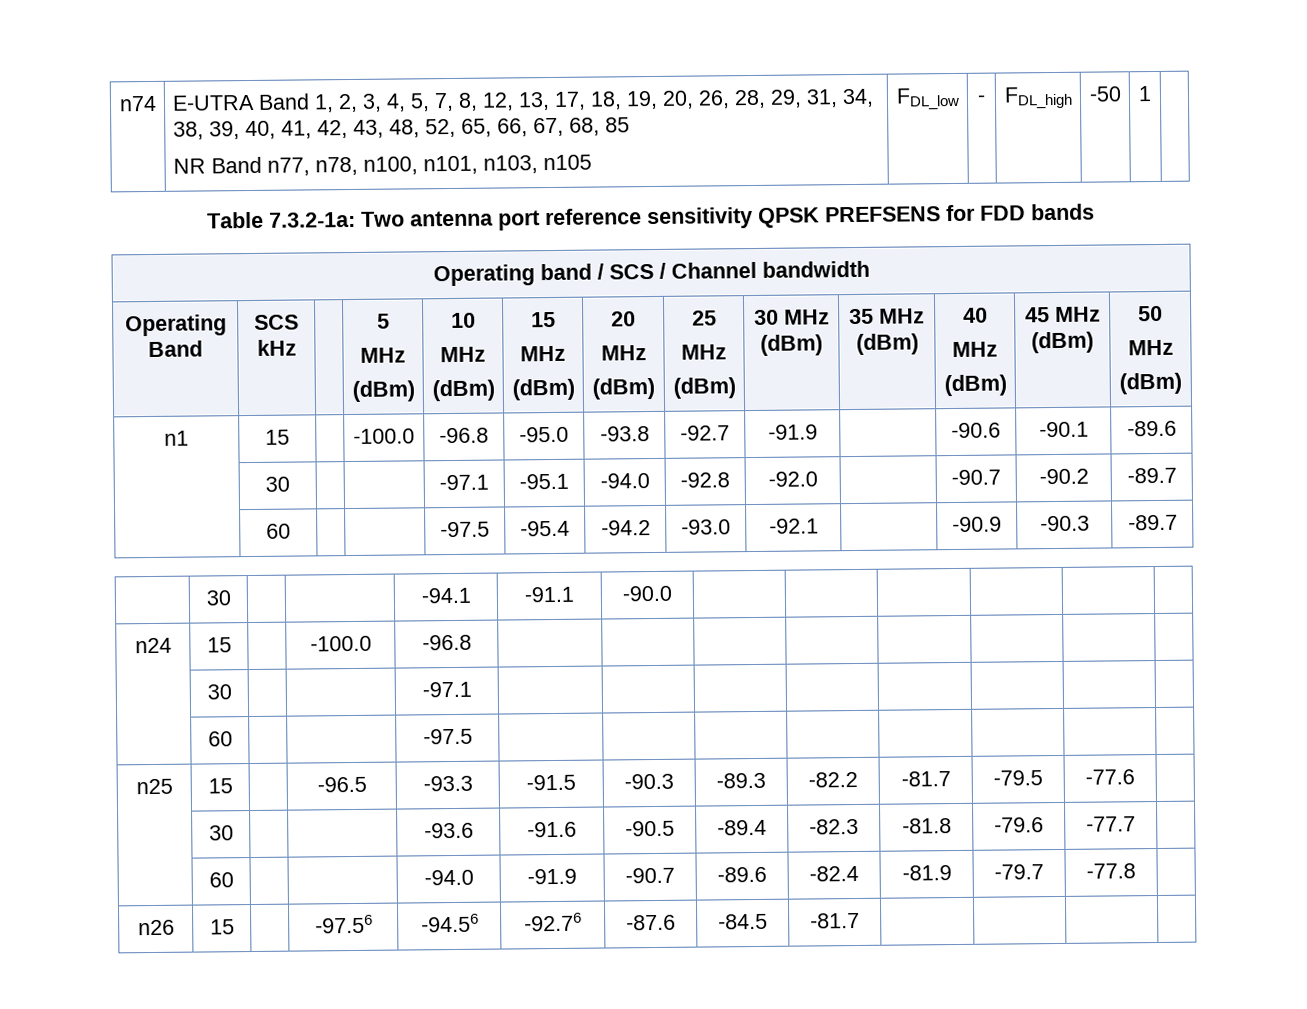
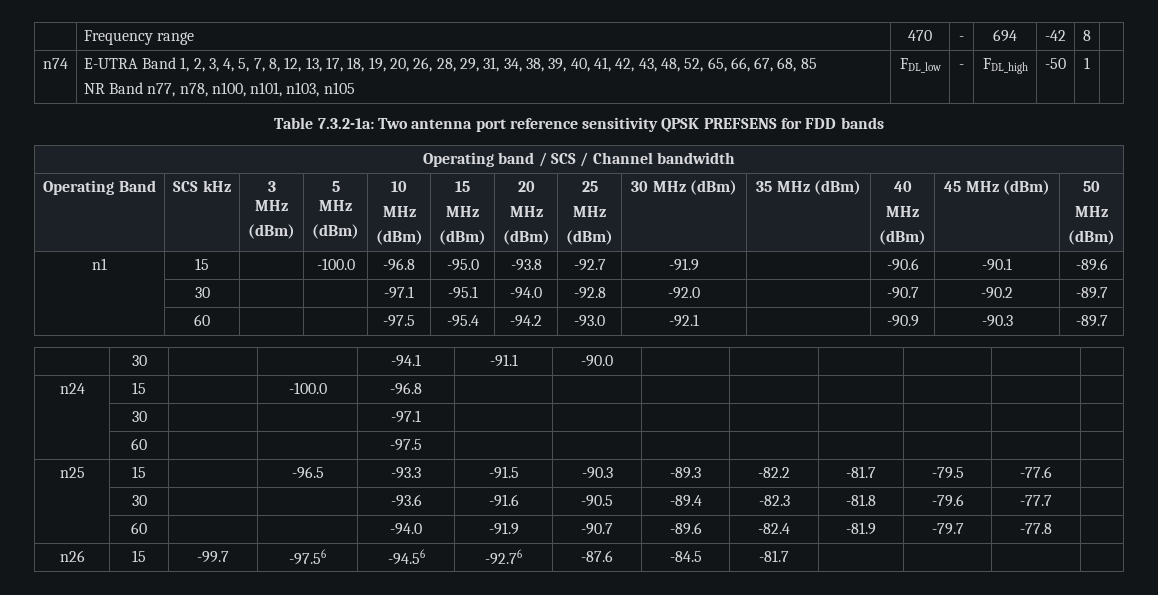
(118, 103) none -> [83,30,194,45] [908,30,932,41] [959,36,964,41] [993,29,1017,42] [1045,30,1066,41] [1083,30,1091,41] | Frequency range | 470 | - | 694 | -42 | 8 | //
(297, 347) none -> [267,181,276,192] [255,200,288,211] [248,224,295,239] 3 // MHz // (dBm)
(235, 927) none -> [197,551,229,563] -99.7

